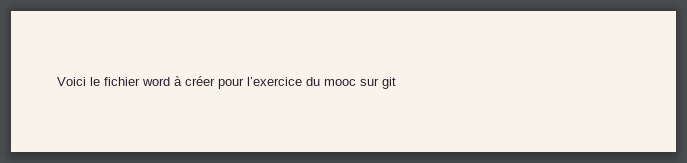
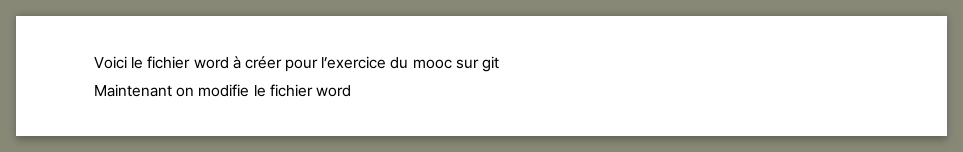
(396, 83) none -> [94,84,351,97] // Maintenant on modifie le fichier word

